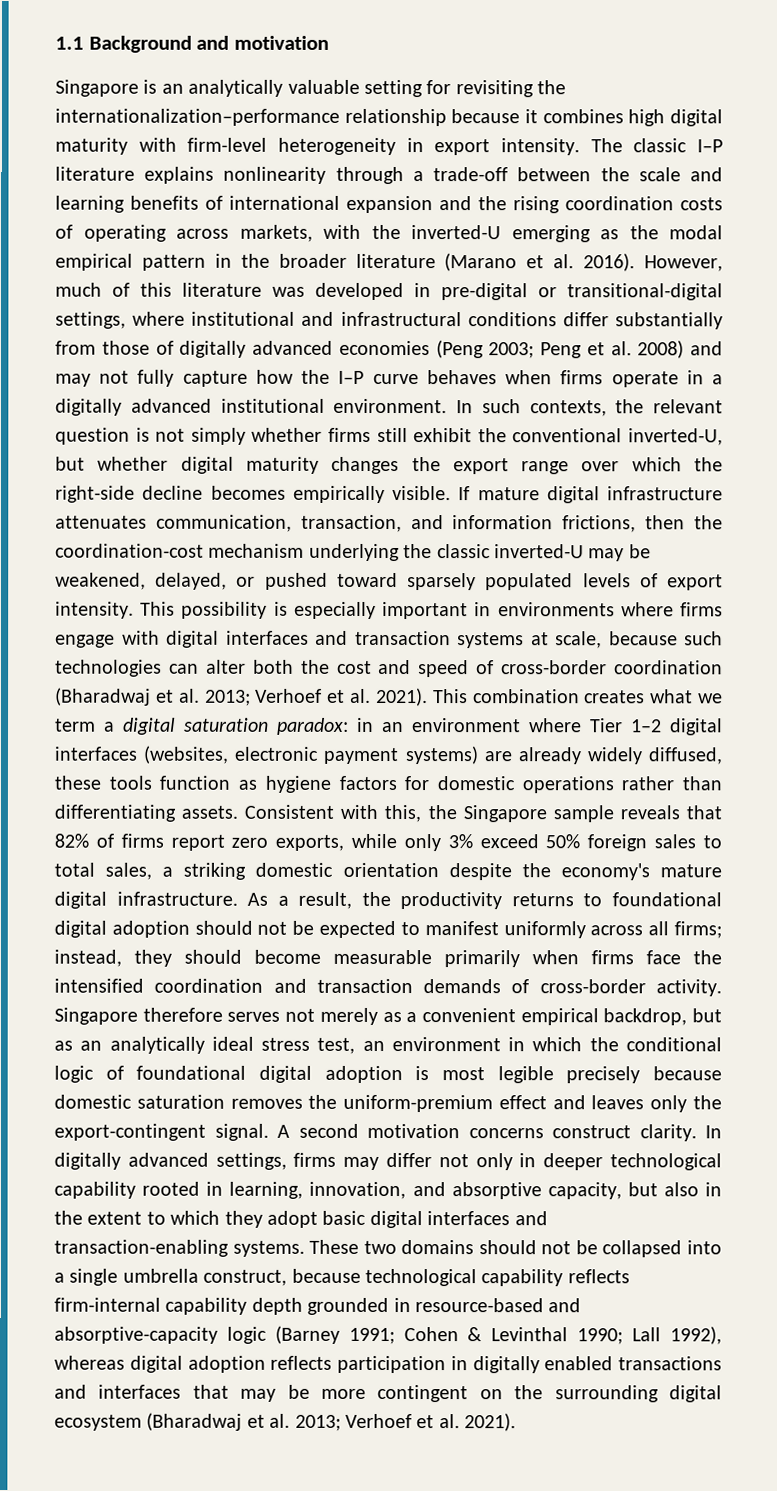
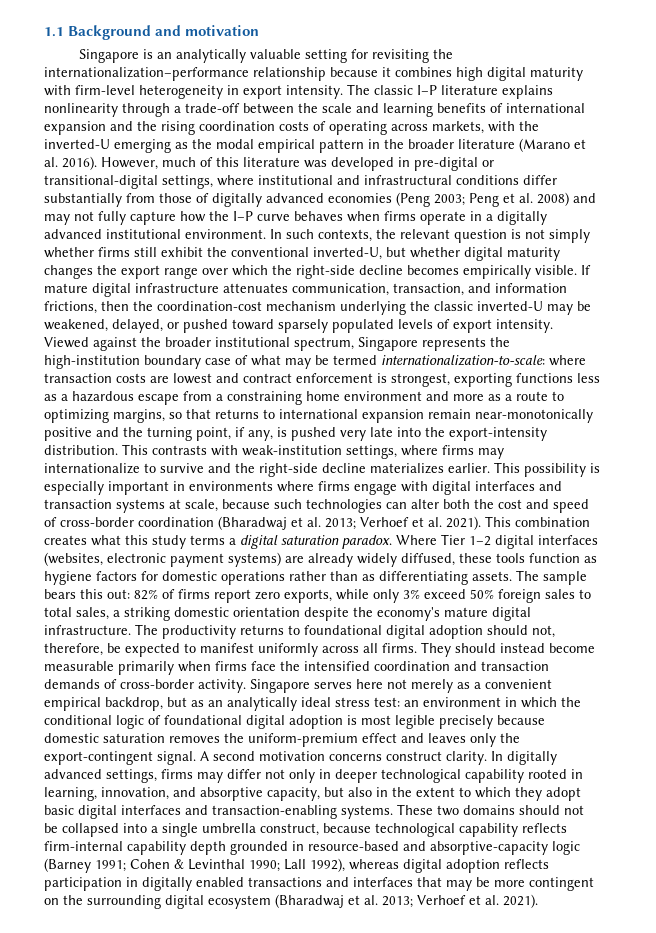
(134, 610) none -> [44,337,510,351] [44,355,586,369] [44,373,600,387] [44,391,564,405] [44,409,593,423] [44,427,547,441] [44,444,504,459] [44,463,490,477] Viewed against the broader institutional spectrum, Singapore represents the high-institution boundary case of what may be termed internationalization-to-scale: where transaction costs are lowest and contract enforcement is strongest, exporting functions less as a hazardous escape from a constraining home environment and more as a route to optimizing margins, so that returns to international expansion remain near-monotonically positive and the turning point, if any, is pushed very late into the export-intensity distribution. This contrasts with weak-institution settings, where firms may internationalize to survive and the right-side decline materializes earlier.
[698,693,724,704] [55,717,582,735] we term a digital saturation paradox: in an environment where -> [125,535,437,549] this study terms a digital saturation paradox. Where
(722, 783) none -> [362,574,375,581] as
[244,804,722,823] Consistent with this, the Singapore sample reveals that -> [516,570,587,585] [44,589,130,599] The sample bears this out:
[247,891,391,909] As a result, the -> [135,624,158,635] The
[257,921,288,935] not -> [532,625,555,638] [44,643,103,656] not, therefore,
[674,921,723,939] [54,949,242,967] firms; instead, they should -> [382,642,545,657] firms. They should instead
[142,1007,281,1022] therefore serves -> [314,679,383,689] serves here
[317,1037,356,1054] test, -> [374,697,400,707] test:

